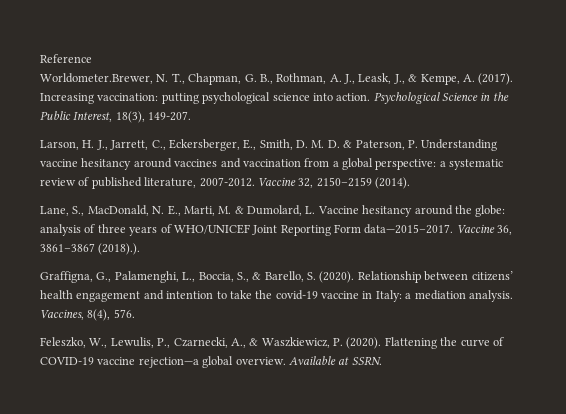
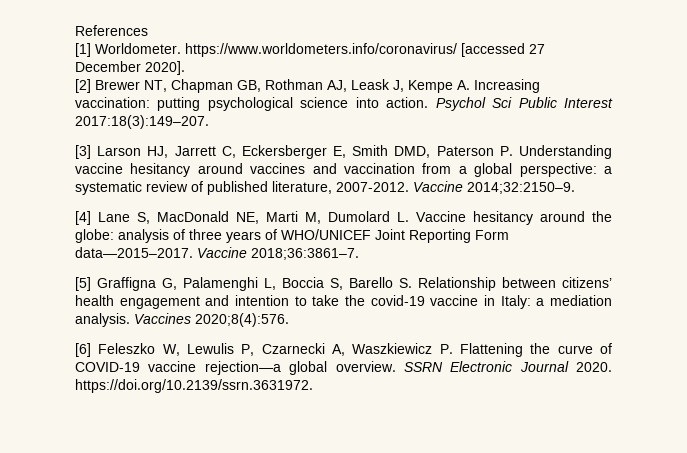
[40,54,92,63] [40,73,514,85] Reference // Worldometer.Brewer, N. T., Chapman, G. B., Rothman, A. J., Leask, J., & Kempe, A. (2017). -> [75,25,148,36] [75,43,545,57] [75,61,185,75] [75,79,470,93] References // [1] Worldometer. https://www.worldometers.info/coronavirus/ [accessed 27 December 2020]. // [2] Brewer NT, Chapman GB, Rothman AJ, Leask J, Kempe A.
[373,92,509,104] [40,111,192,123] [40,139,405,151] Psychological Science in the Public Interest, 18(3), 149-207. // Larson, H. J., Jarrett, C., Eckersberger, E., Smith, D. M. D. & Paterson, -> [435,97,614,111] [75,115,209,129] [75,145,494,159] Psychol Sci Public Interest 2017:18(3):149–207. // [3] Larson HJ, Jarrett C, Eckersberger E, Smith DMD, Paterson
[298,177,410,189] [40,205,302,216] 32, 2150–2159 (2014). // Lane, S., MacDonald, N. E., Marti, M. & Dumolard, -> [467,182,575,194] [75,211,390,225] 2014;32:2150–9. // [4] Lane S, MacDonald NE, Marti M, Dumolard
[497,225,513,235] [40,243,141,255] [40,271,355,283] 36, 3861–3867 (2018).). // Graffigna, G., Palamenghi, L., Boccia, S., & Barello, S. (2020). -> [251,248,359,260] [75,277,412,291] 2018;36:3861–7. // [5] Graffigna G, Palamenghi L, Boccia S, Barello S.
[40,309,135,321] [40,337,382,349] Vaccines, 8(4), 576. // Feleszko, W., Lewulis, P., Czarnecki, A., & Waszkiewicz, P. (2020). -> [134,313,289,327] [75,343,453,357] Vaccines 2020;8(4):576. // [6] Feleszko W, Lewulis P, Czarnecki A, Waszkiewicz P.
[288,356,382,365] Available at SSRN. -> [403,361,612,372] [75,379,313,393] SSRN Electronic Journal 2020. https://doi.org/10.2139/ssrn.3631972.

